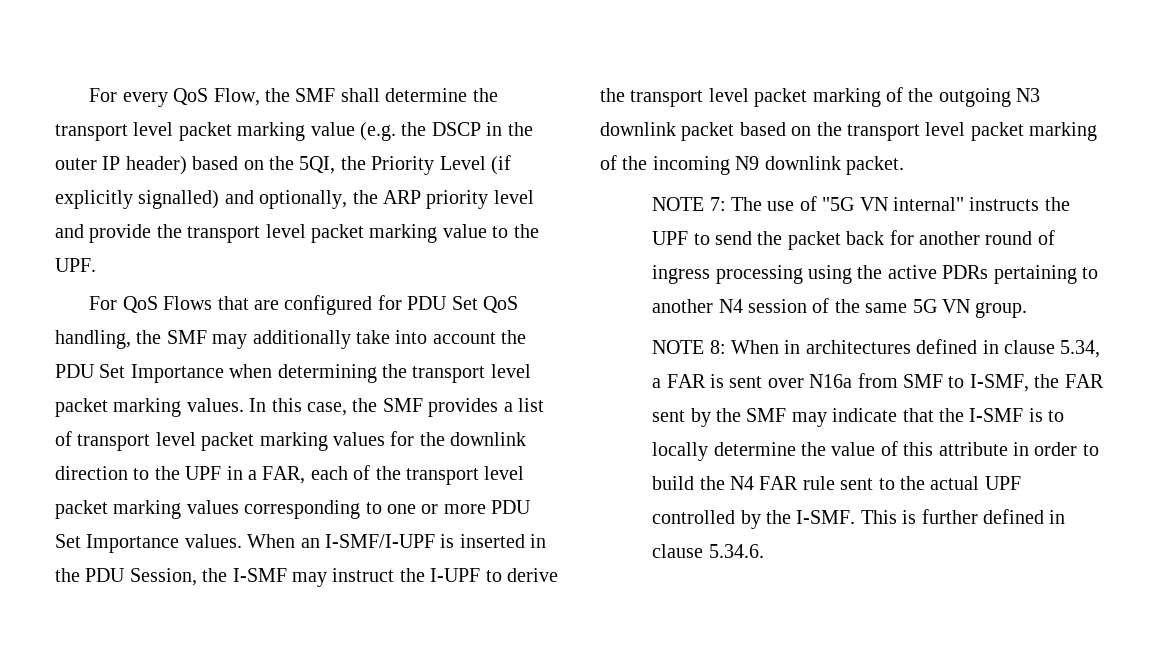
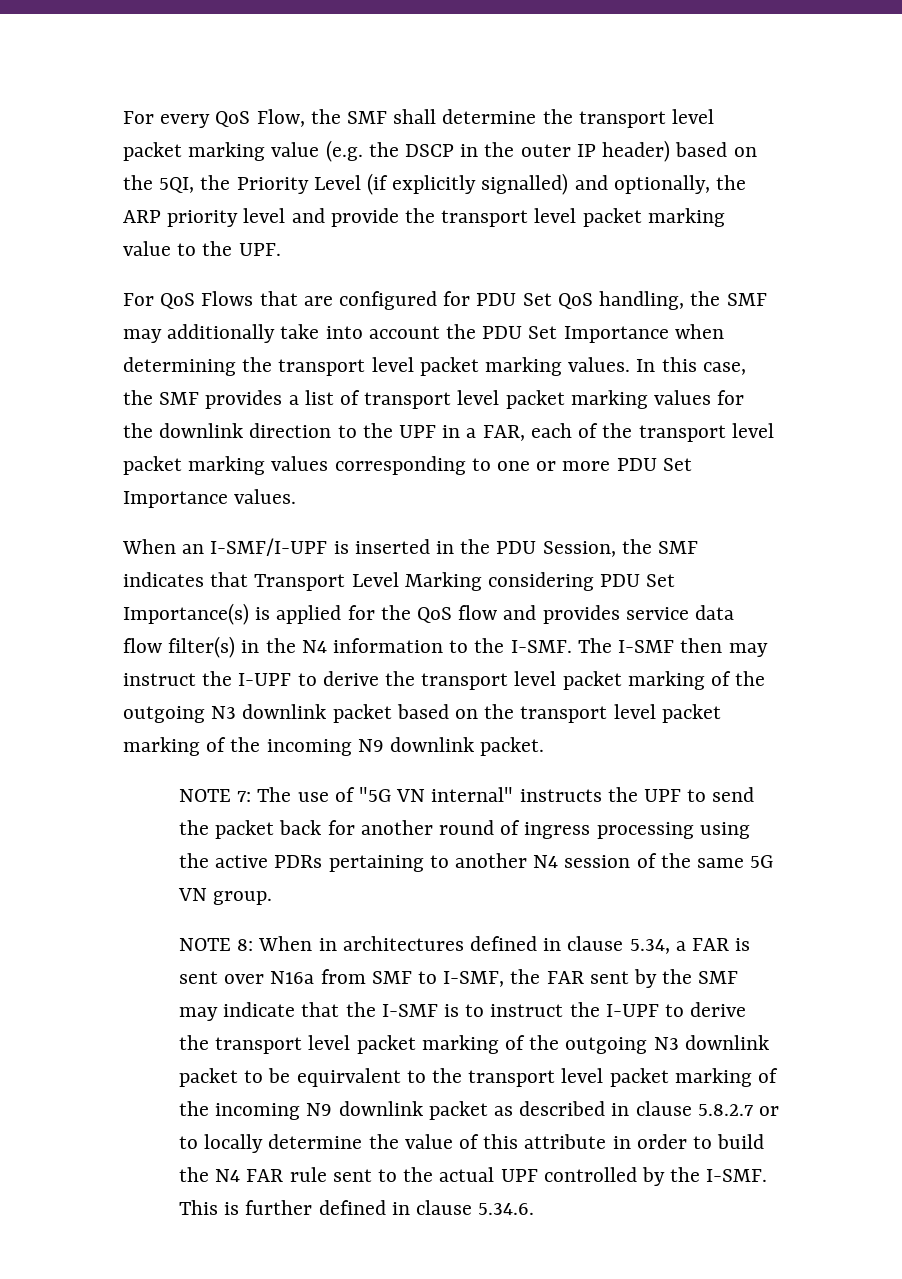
(242, 541) none -> (297, 496) //
[232,568,287,582] I-SMF -> [658,541,699,554] [123,572,676,591] [123,603,735,625] [123,636,723,658] SMF indicates that Transport Level Marking considering PDU Set Importance(s) is applied for the QoS flow and provides service data flow filter(s) in the N4 information to the I-SMF. The I-SMF then
(1065, 416) none -> [490,1002,747,1017] [178,1035,769,1054] [178,1068,778,1087] [178,1101,779,1120] [178,1136,198,1149] instruct the I-UPF to derive the transport level packet marking of the outgoing N3 downlink packet to be equirvalent to the transport level packet marking of the incoming N9 downlink packet as described in clause 5.8.2.7 or to

